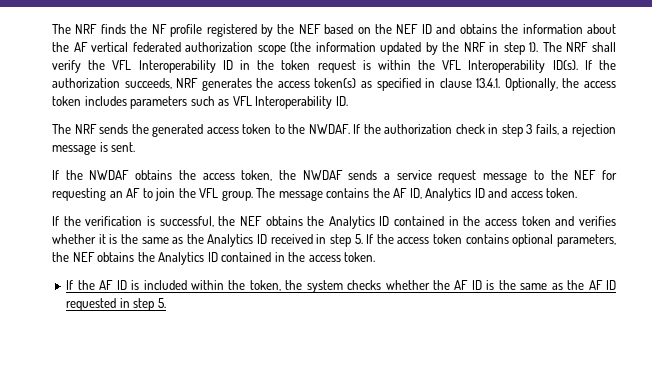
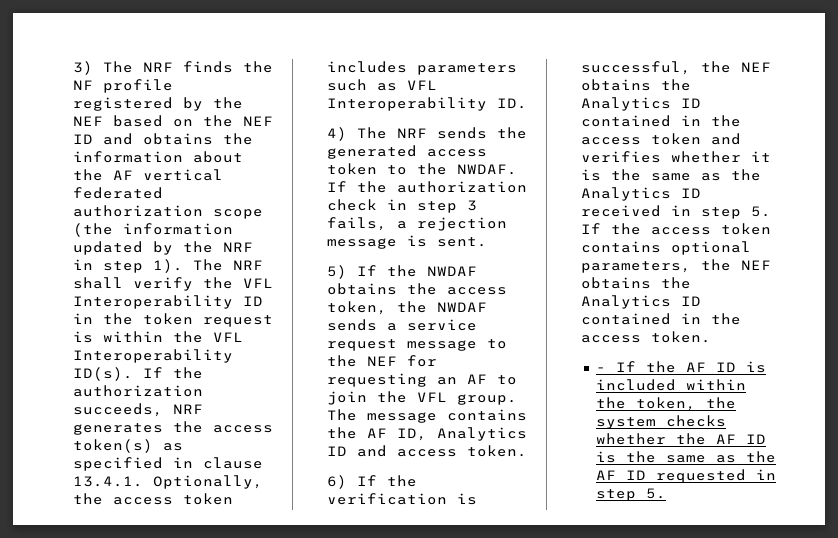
(52, 29) none -> [73,61,94,75] 3)
(348, 101) none -> [327,127,348,141] 4)
(136, 147) none -> [327,265,348,279] 5)
(578, 193) none -> [327,475,348,489] 6)
(376, 257) none -> [596,367,607,372] -

